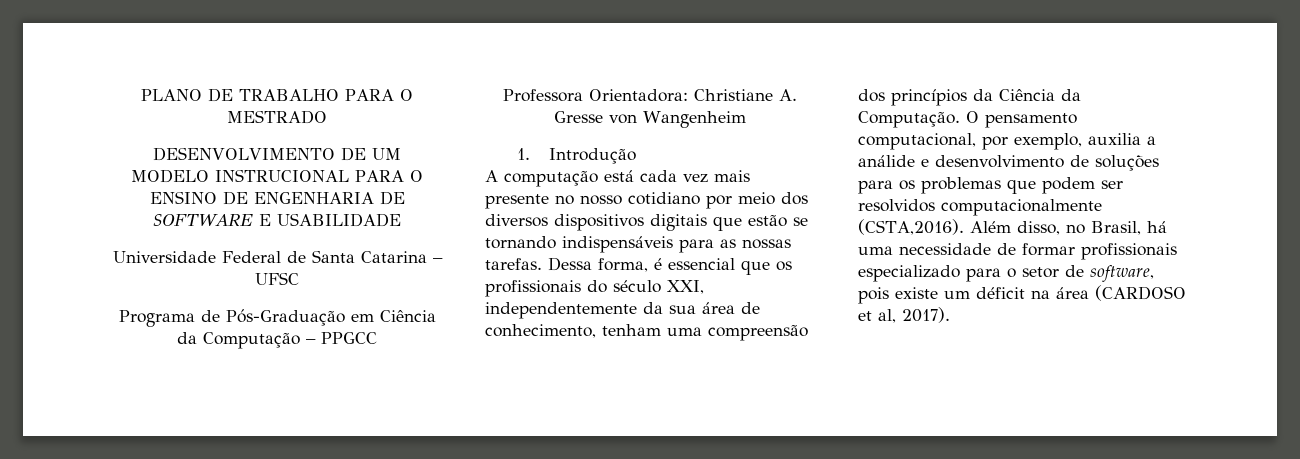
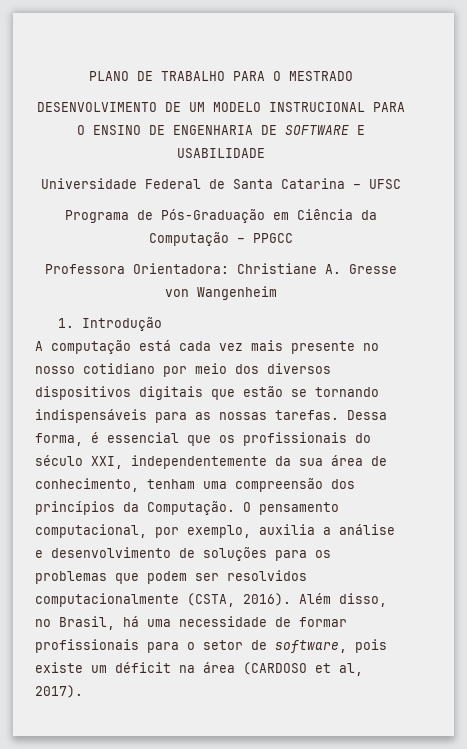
[999,89,1081,101] Ciência da -> (139, 507) none
[858,155,915,167] análide -> [339,524,395,535] análise
[858,219,964,235] (CSTA,2016). -> [187,593,291,607] (CSTA, 2016).
[858,265,960,282] especializado -> (139, 646) none

